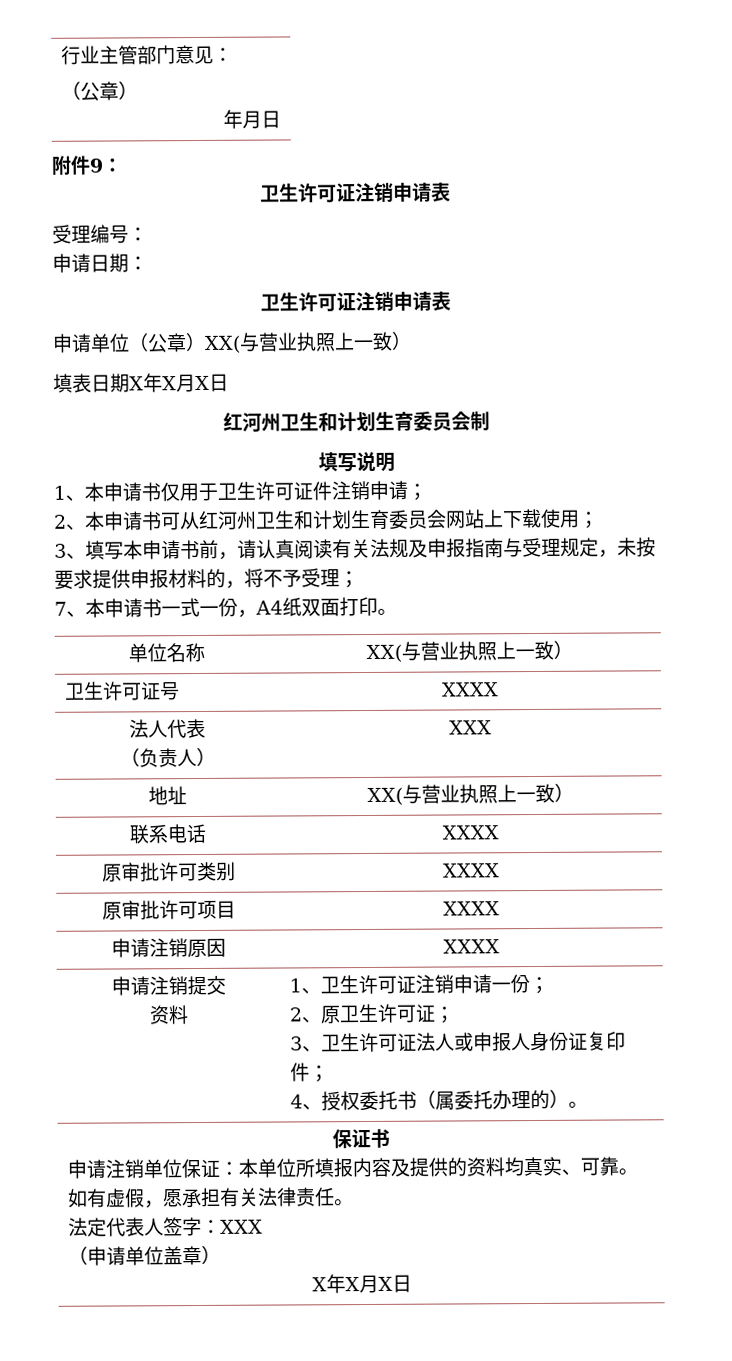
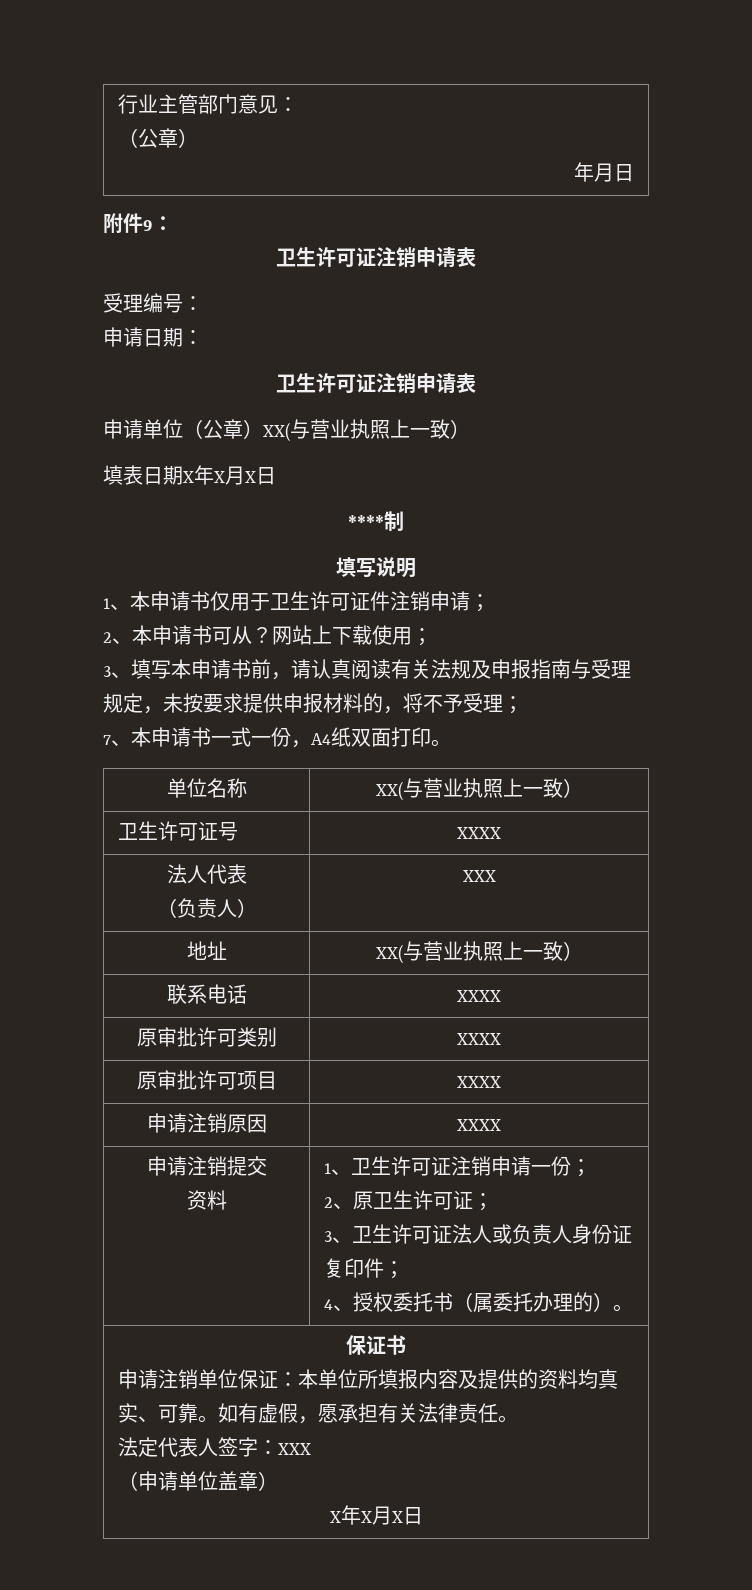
[223,411,471,432] 红河州卫生和计划生育委员会 -> [348,515,384,529] ****
[198,509,447,530] 红河州卫生和计划生育委员会 -> [252,627,272,643] ？
[472,1032,512,1052] 申报 -> [511,1224,552,1244] 负责

